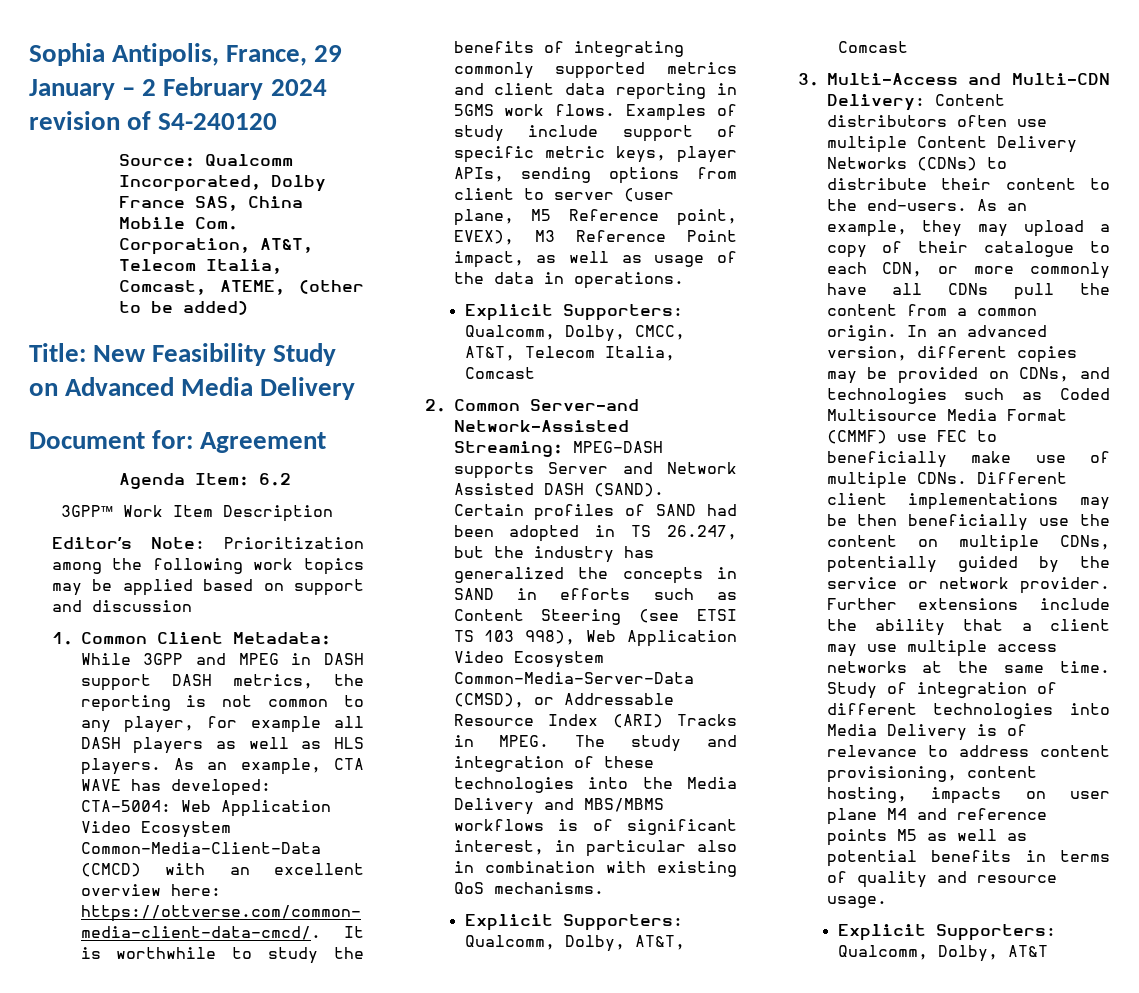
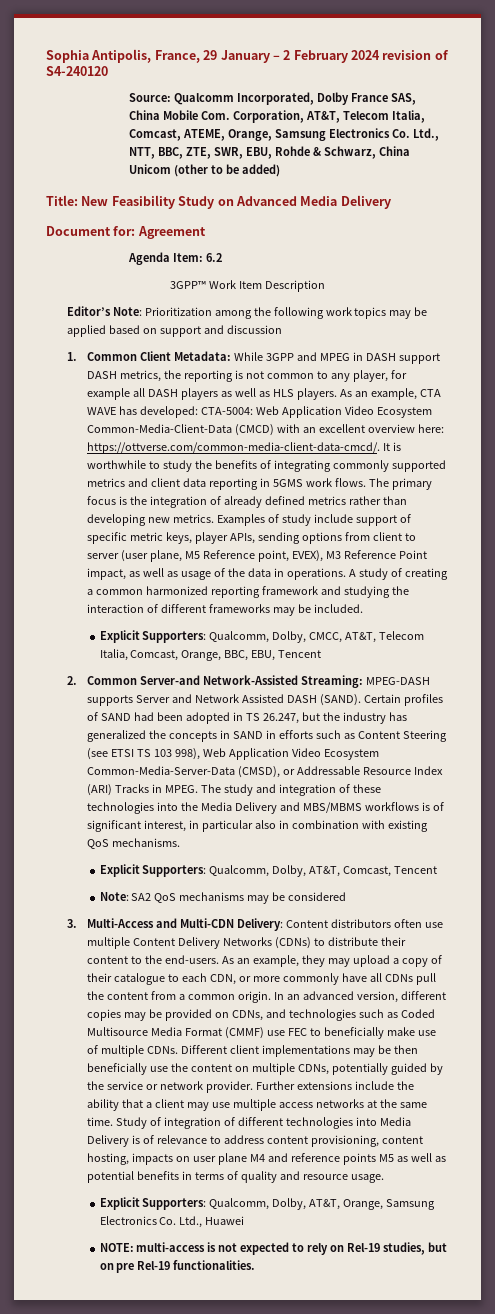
(286, 287) none -> [227,128,439,141] [128,146,410,159] [128,164,171,174] Orange, Samsung Electronics Co. Ltd., NTT, BBC, ZTE, SWR, EBU, Rohde & Schwarz, China Unicom
(616, 110) none -> [369,478,433,490] [87,496,408,508] [87,514,215,526] The primary focus is the integration of already defined metrics rather than developing new metrics.
(684, 280) none -> [349,568,449,580] [87,586,410,598] [87,604,364,616] A study of creating a common harmonized reporting framework and studying the interaction of different frameworks may be included.
[464,367,535,379] Comcast -> [130,650,322,661] Comcast, Orange, BBC, EBU, Tencent
[837,41,908,53] Comcast -> [343,866,438,877] [99,892,347,904] Comcast, Tencent // Note: SA2 QoS mechanisms may be considered
[1007,945,1048,957] AT&T -> [309,1199,436,1210] [99,1216,245,1228] [99,1242,448,1255] [99,1260,256,1273] AT&T, Orange, Samsung Electronics Co. Ltd., Huawei // NOTE: multi-access is not expected to rely on Rel-19 studies, but on pre Rel-19 functionalities.

